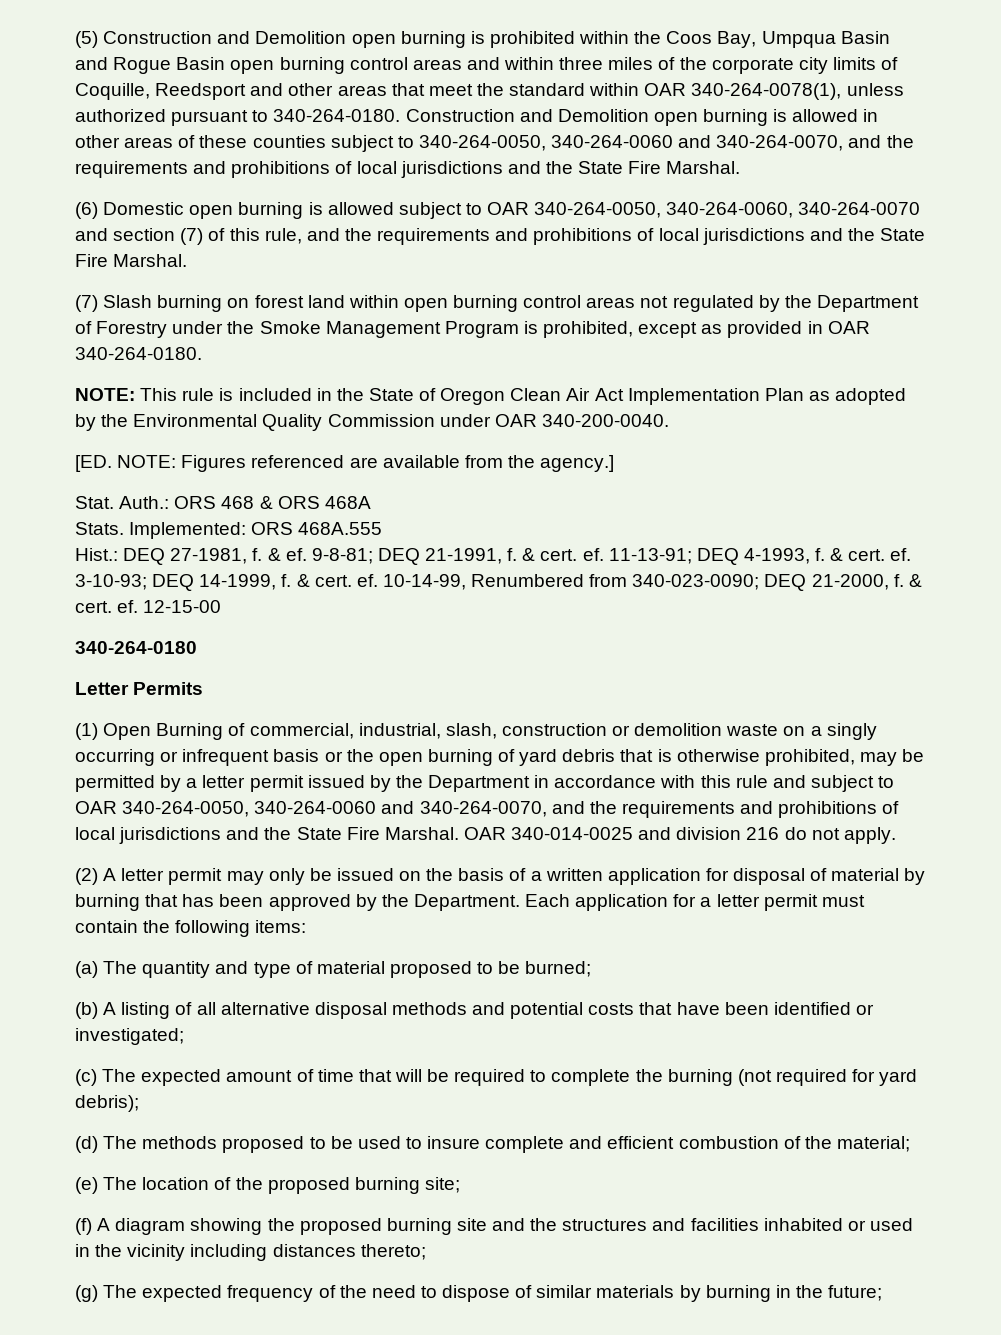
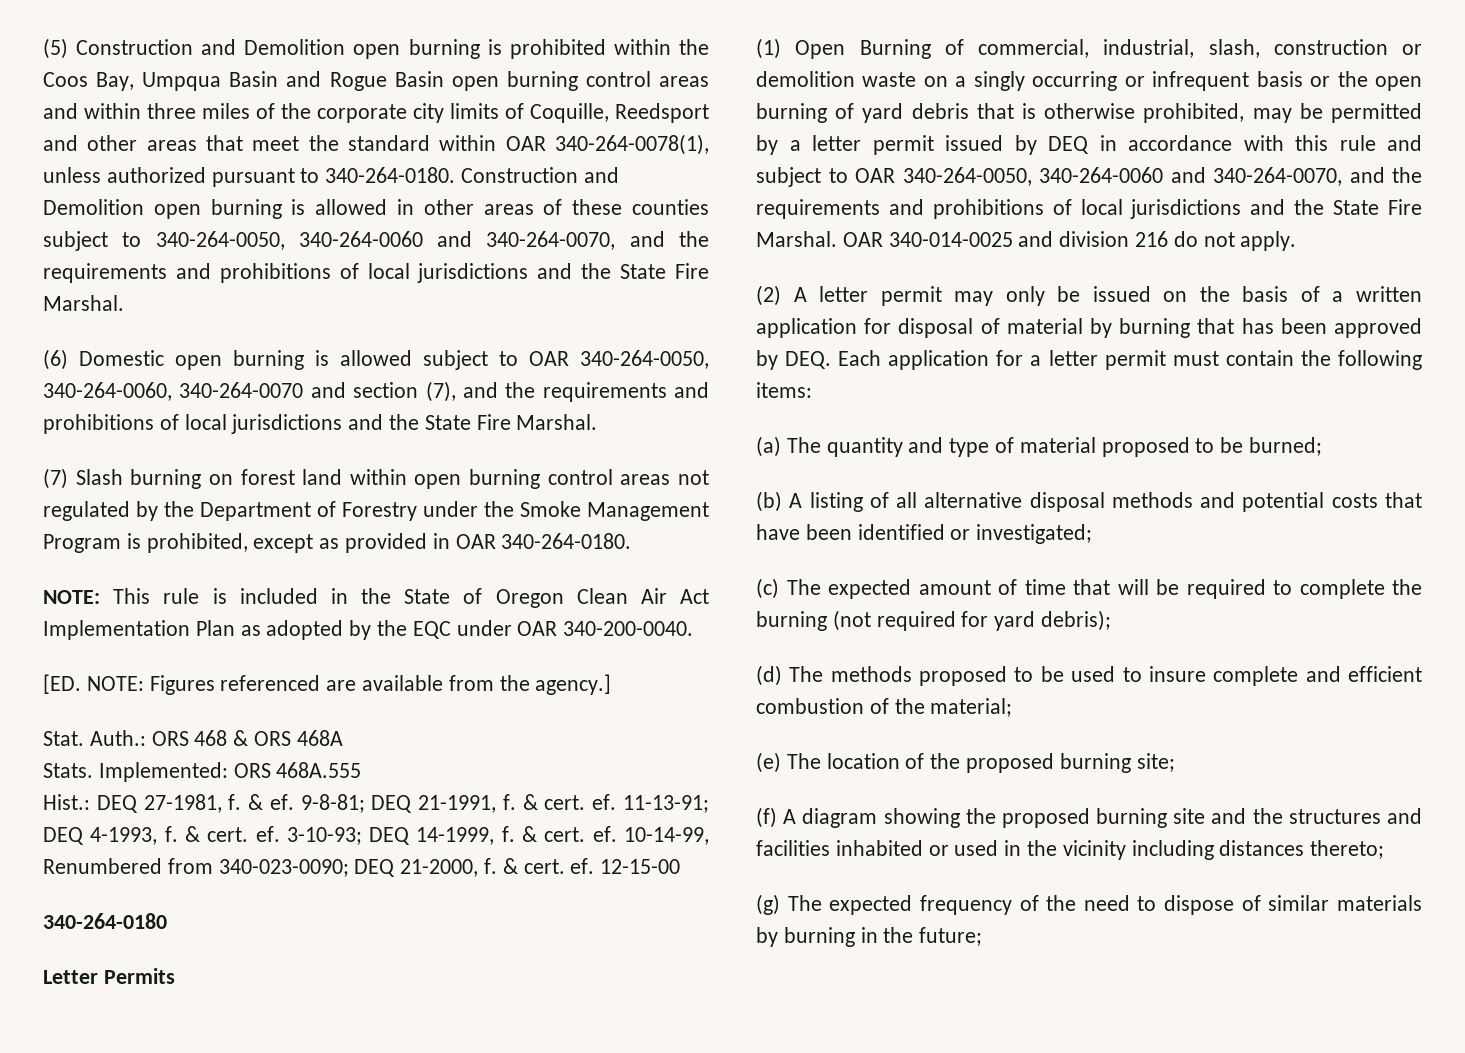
[180,228,302,245] (7) of this rule, -> [425,381,456,402] (7),
[133,414,435,431] Environmental Quality Commission -> [412,621,451,639] EQC
[395,775,531,792] the Department -> [1048,136,1089,154] DEQ
[381,894,520,911] the Department. -> [785,351,832,369] DEQ.

